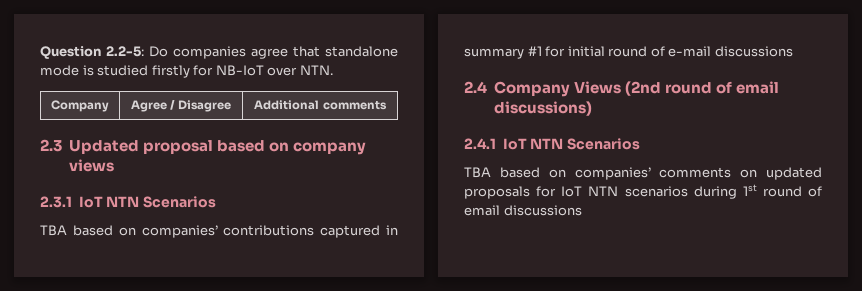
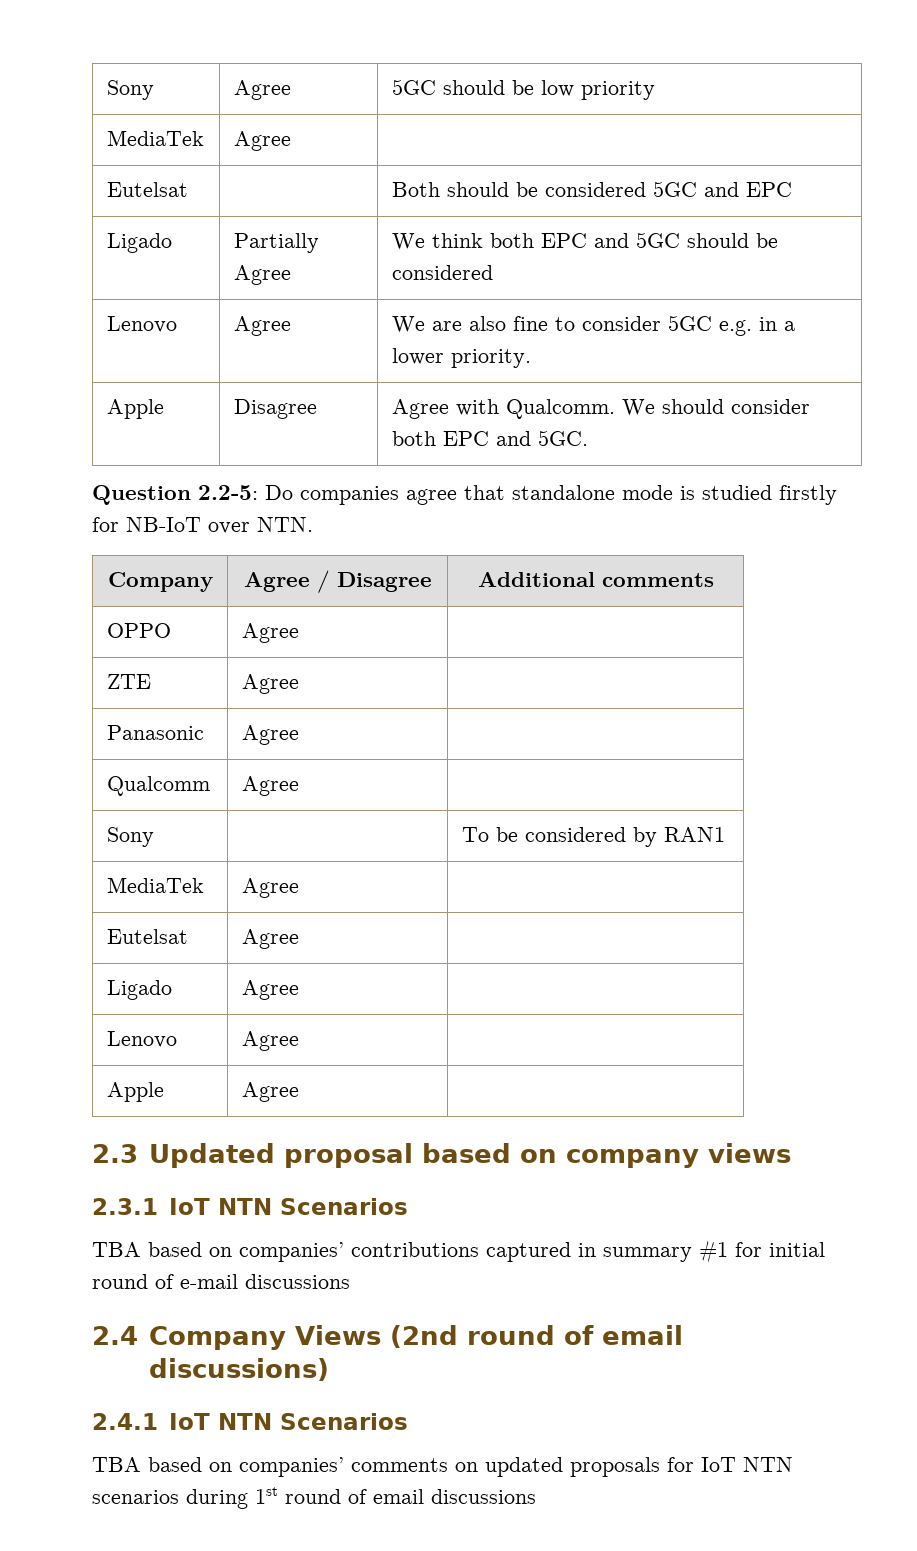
(40, 52) none -> [106,80,154,100] [233,80,291,100] [391,79,655,100] [106,130,204,146] [233,131,291,151] [106,182,188,197] [391,181,792,197] [106,233,172,253] [233,233,319,253] [233,265,291,285] [391,232,778,250] [391,265,493,280] [106,316,177,333] [233,316,291,336] [391,315,795,336] [391,348,531,368] [106,399,164,419] [233,399,317,419] [391,399,810,419] [391,430,588,446] Sony | Agree | 5GC should be low priority // MediaTek | Agree | // Eutelsat | | Both should be considered 5GC and EPC // Ligado | Partially Agree | We think both EPC and 5GC should be considered // Lenovo | Agree | We are also fine to consider 5GC e.g. in a lower priority. // Apple | Disagree | Agree with Qualcomm. We should consider both EPC and 5GC. //
(387, 105) none -> [106,623,171,638] [241,623,299,643] [106,674,151,689] [241,674,299,694] [106,725,204,740] [241,725,299,745] [106,776,210,796] [241,776,299,796] [106,827,154,847] [461,827,725,847] [106,877,204,893] [241,878,299,898] [106,929,188,944] [241,929,299,949] [106,980,172,1000] [241,980,299,1000] [106,1031,177,1048] [241,1031,299,1051] [106,1082,164,1102] [241,1082,299,1102] // OPPO | Agree | // ZTE | Agree | // Panasonic | Agree | // Qualcomm | Agree | // Sony | | To be considered by RAN1 // MediaTek | Agree | // Eutelsat | Agree | // Ligado | Agree | // Lenovo | Agree | // Apple | Agree |

